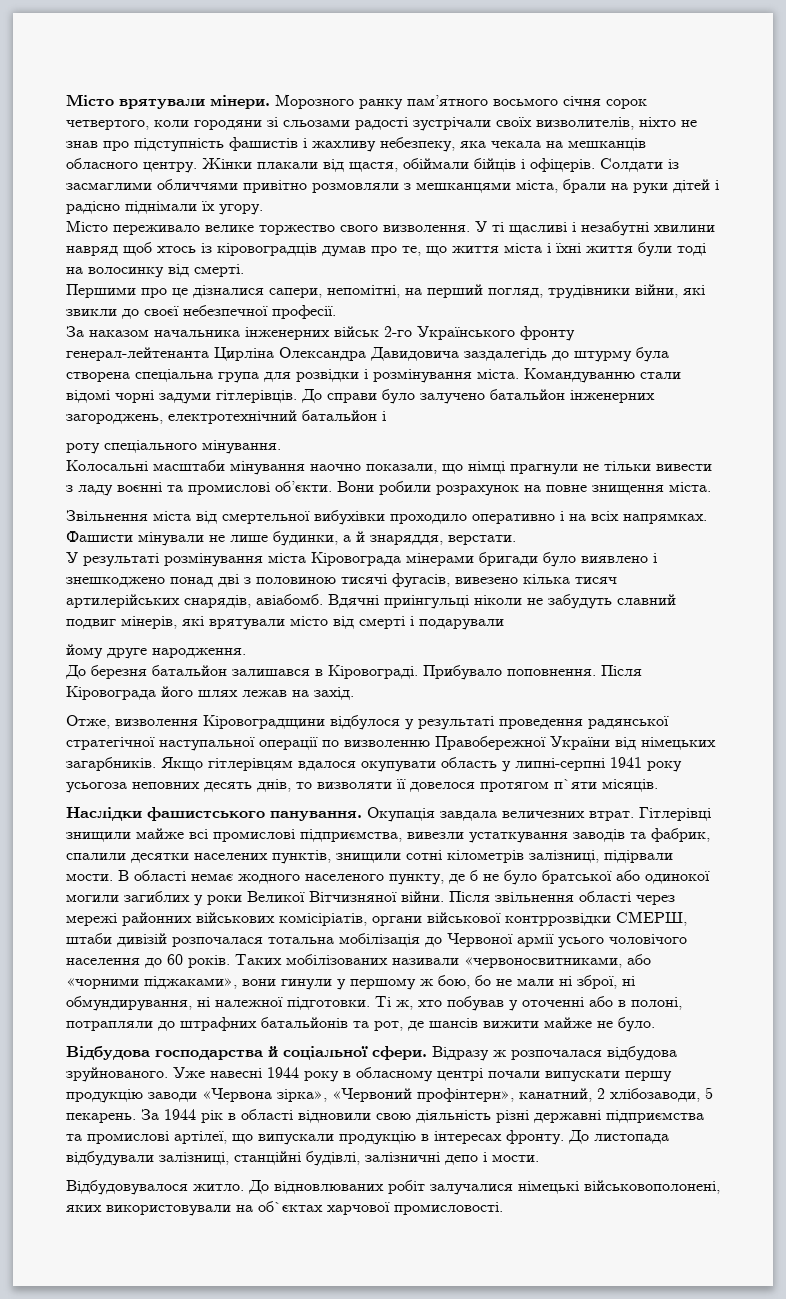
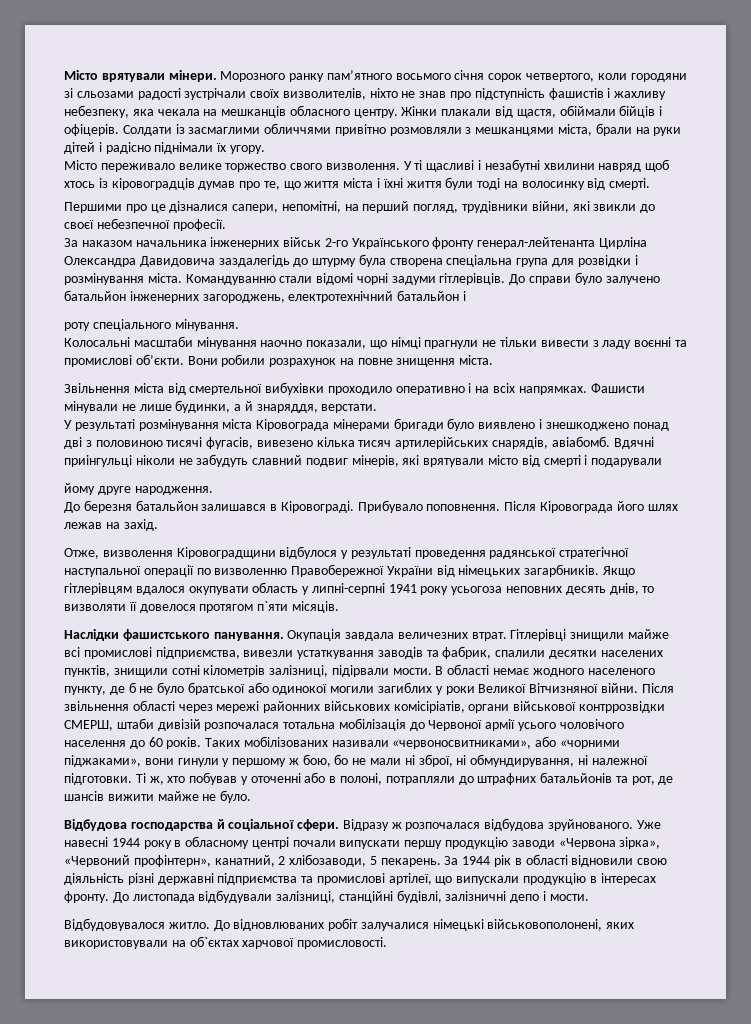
[464,957,622,968] «червоносвитниками, -> [392,740,532,749] «червоносвитниками»,

